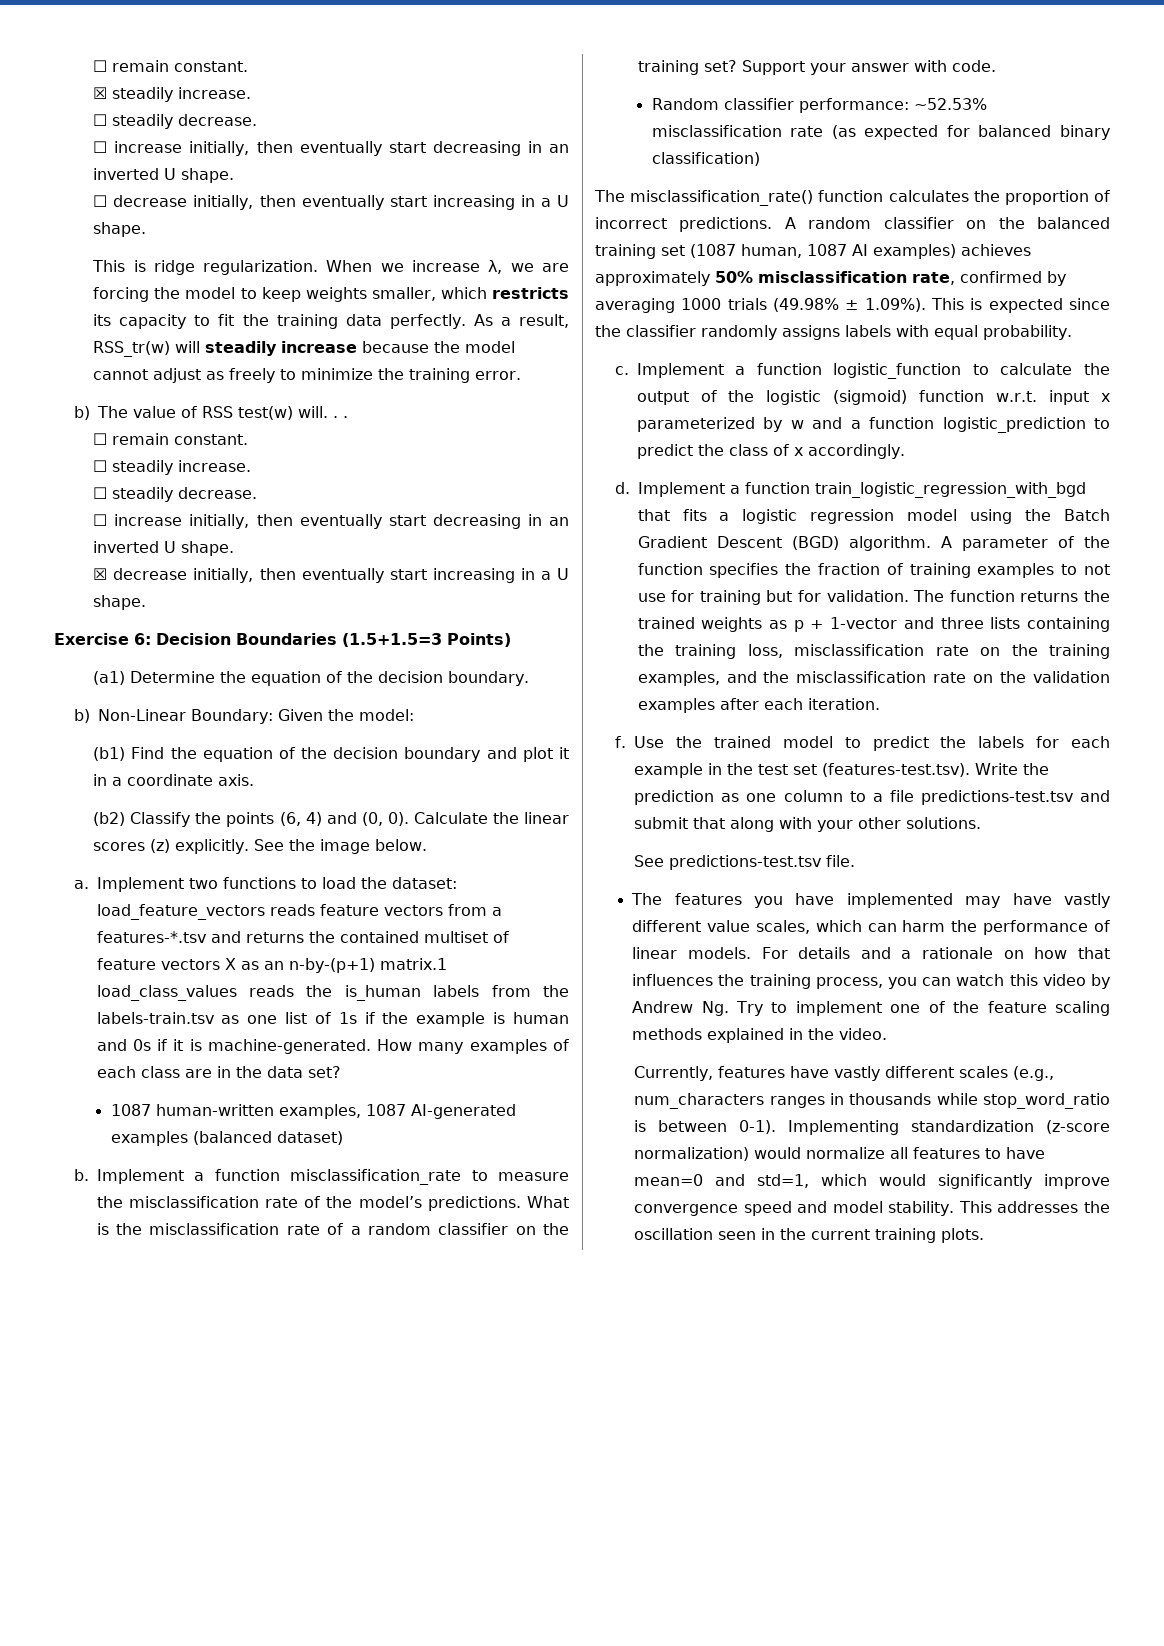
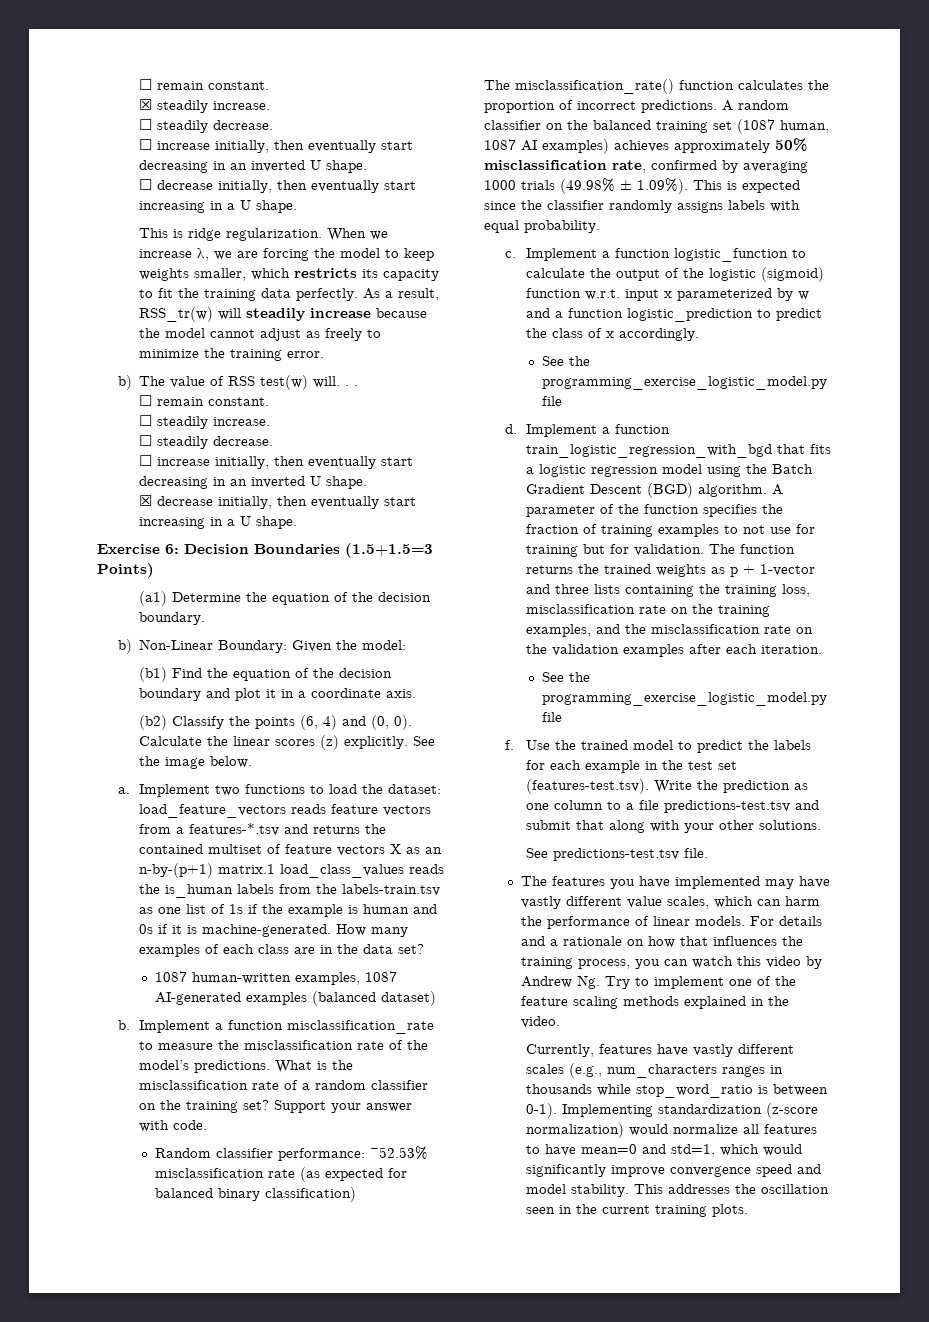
(905, 451) none -> [542,356,591,366] [542,376,828,390] [542,396,563,406] // See the programming_exercise_logistic_model.py file
(880, 704) none -> [542,672,591,682] [542,692,828,706] [542,712,563,722] // See the programming_exercise_logistic_model.py file

